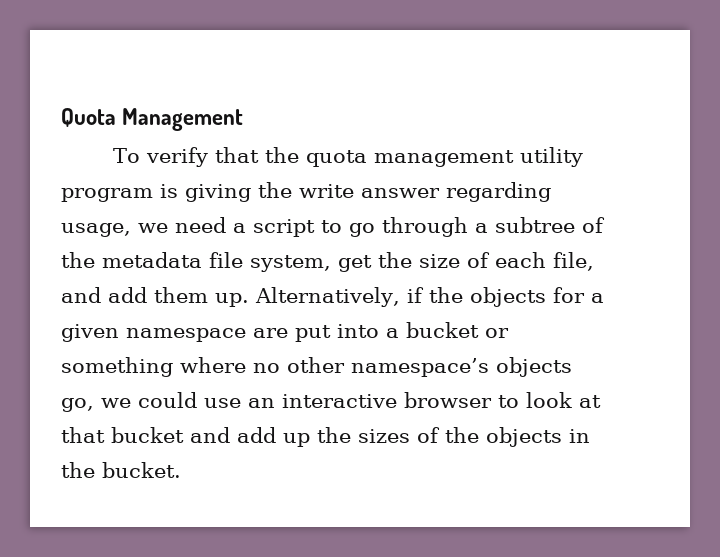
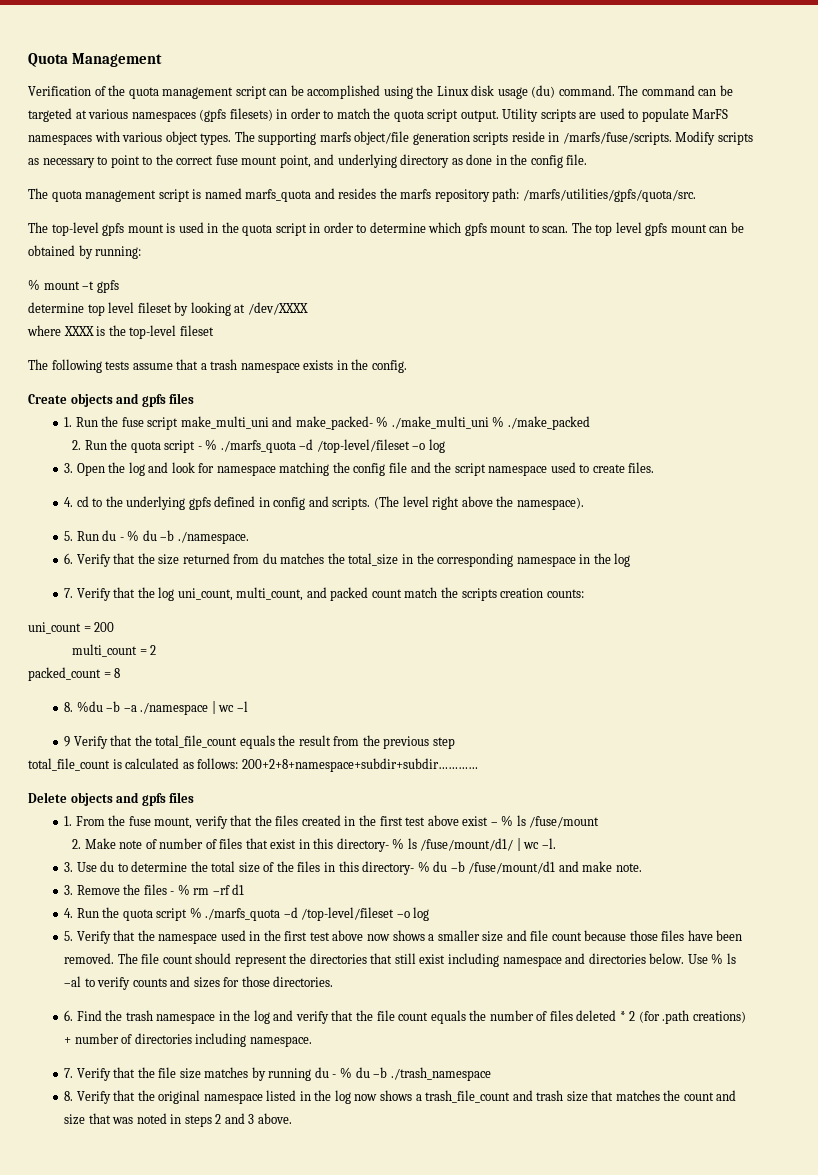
[113,147,584,167] [61,182,551,202] [61,217,605,237] [61,252,594,272] [61,287,604,307] [61,322,509,342] [61,357,572,377] [61,392,601,412] [61,427,590,447] [61,462,181,478] To verify that the quota management utility program is giving the write answer regarding usage, we need a script to go through a subtree of the metadata file system, get the size of each file, and add them up. Alternatively, if the objects for a given namespace are put into a bucket or something where no other namespace’s objects go, we could use an interactive browser to look at that bucket and add up the sizes of the objects in the bucket. -> [28,85,733,99] [28,108,729,122] [28,131,753,145] [28,154,588,168] [28,188,696,202] [28,222,744,236] [28,245,142,259] [28,279,119,293] [28,302,308,316] [27,325,214,339] [28,359,407,373] [28,393,195,407] [64,416,590,430] [72,439,445,453] [64,462,655,476] [64,496,584,510] [64,530,249,544] [64,553,631,567] [64,587,584,601] [28,622,115,634] [72,644,157,657] [28,667,121,681] [64,701,248,715] [64,735,455,749] [28,758,478,772] [28,792,195,806] [64,815,600,829] [72,838,556,852] [64,861,642,875] [64,884,245,895] [64,907,430,921] [64,930,743,944] [64,953,736,967] [64,976,334,990] [64,1010,746,1024] [64,1033,312,1047] [64,1067,491,1081] [64,1090,737,1104] [64,1113,292,1127] Verification of the quota management script can be accomplished using the Linux disk usage (du) command. The command can be targeted at various namespaces (gpfs filesets) in order to match the quota script output. Utility scripts are used to populate MarFS namespaces with various object types. The supporting marfs object/file generation scripts reside in /marfs/fuse/scripts. Modify scripts as necessary to point to the correct fuse mount point, and underlying directory as done in the config file. // The quota management script is named marfs_quota and resides the marfs repository path: /marfs/utilities/gpfs/quota/src. // The top-level gpfs mount is used in the quota script in order to determine which gpfs mount to scan. The top level gpfs mount can be obtained by running: // % mount –t gpfs // determine top level fileset by looking at /dev/XXXX // where XXXX is the top-level fileset // The following tests assume that a trash namespace exists in the config. // Create objects and gpfs files // 1. Run the fuse script make_multi_uni and make_packed- % ./make_multi_uni % ./make_packed // 2. Run the quota script - % ./marfs_quota –d /top-level/fileset –o log // 3. Open the log and look for namespace matching the config file and the script namespace used to create files. // 4. cd to the underlying gpfs defined in config and scripts. (The level right above the namespace). // 5. Run du - % du –b ./namespace. // 6. Verify that the size returned from du matches the total_size in the corresponding namespace in the log // 7. Verify that the log uni_count, multi_count, and packed count match the scripts creation counts: // uni_count = 200 // multi_count = 2 // packed_count = 8 // 8. %du –b –a ./namespace | wc –l // 9 Verify that the total_file_count equals the result from the previous step // total_file_count is calculated as follows: 200+2+8+namespace+subdir+subdir………… // Delete objects and gpfs files // 1. From the fuse mount, verify that the files created in the first test above exist – % ls /fuse/mount // 2. Make note of number of files that exist in this directory- % ls /fuse/mount/d1/ | wc –l. // 3. Use du to determine the total size of the files in this directory- % du –b /fuse/mount/d1 and make note. // 3. Remove the files - % rm –rf d1 // 4. Run the quota script % ./marfs_quota –d /top-level/fileset –o log // 5. Verify that the namespace used in the first test above now shows a smaller size and file count because those files have been removed. The file count should represent the directories that still exist including namespace and directories below. Use % ls –al to verify counts and sizes for those directories. // 6. Find the trash namespace in the log and verify that the file count equals the number of files deleted * 2 (for .path creations) + number of directories including namespace. // 7. Verify that the file size matches by running du - % du –b ./trash_namespace // 8. Verify that the original namespace listed in the log now shows a trash_file_count and trash size that matches the count and size that was noted in steps 2 and 3 above.

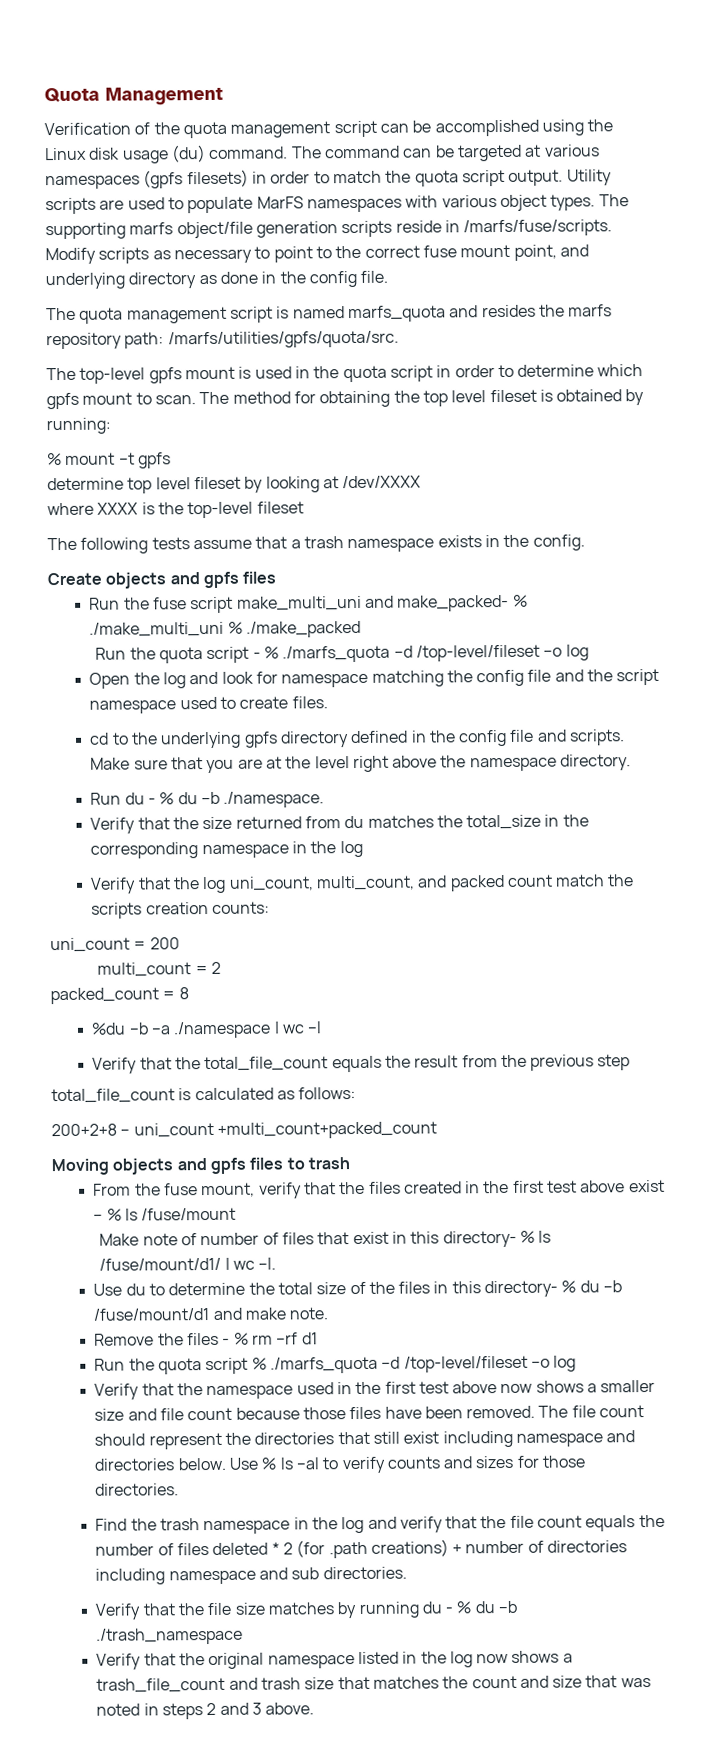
[595,222,744,236] top level gpfs mount can be -> [232,389,553,408] method for obtaining the top level fileset is
[64,417,73,427] 1. -> (277, 577) none
[72,440,82,450] 2. -> (361, 629) none
[64,463,74,473] 3. -> (589, 652) none
[64,497,74,507] 4. -> (328, 702) none
(211, 503) none -> [279,731,349,748] directory
[273,496,399,510] config and scripts. (The -> [428,729,626,747] [90,756,312,774] the config file and scripts. Make sure that you are at the
[516,497,584,510] [64,531,74,541] namespace). // 5. -> [469,754,632,772] namespace directory. //
[64,553,74,564] 6. -> (325, 799) none
[64,588,74,598] 7. -> (363, 849) none
[64,702,74,712] 8. -> (189, 993) none
[64,736,71,747] 9 -> (323, 1027) none
[241,758,478,772] [28,792,195,806] [64,816,73,826] 200+2+8+namespace+subdir+subdir………… // Delete objects and gpfs files // 1. -> [51,1121,437,1139] [51,1157,350,1176] // 200+2+8 – uni_count +multi_count+packed_count // Moving objects and gpfs files to trash //
[72,839,82,849] 2. -> (237, 1214) none
[64,862,74,872] 3. -> (277, 1263) none
[64,885,74,895] 3. -> (329, 1313) none
[64,908,74,918] 4. -> (318, 1338) none
[64,931,74,941] 5. -> (577, 1363) none
[64,1010,74,1021] 6. -> (180, 1489) none
[249,1036,312,1047] [64,1068,74,1078] namespace. // 7. -> [168,1566,407,1585] namespace and sub directories. //
[64,1091,74,1101] 8. -> (244, 1636) none

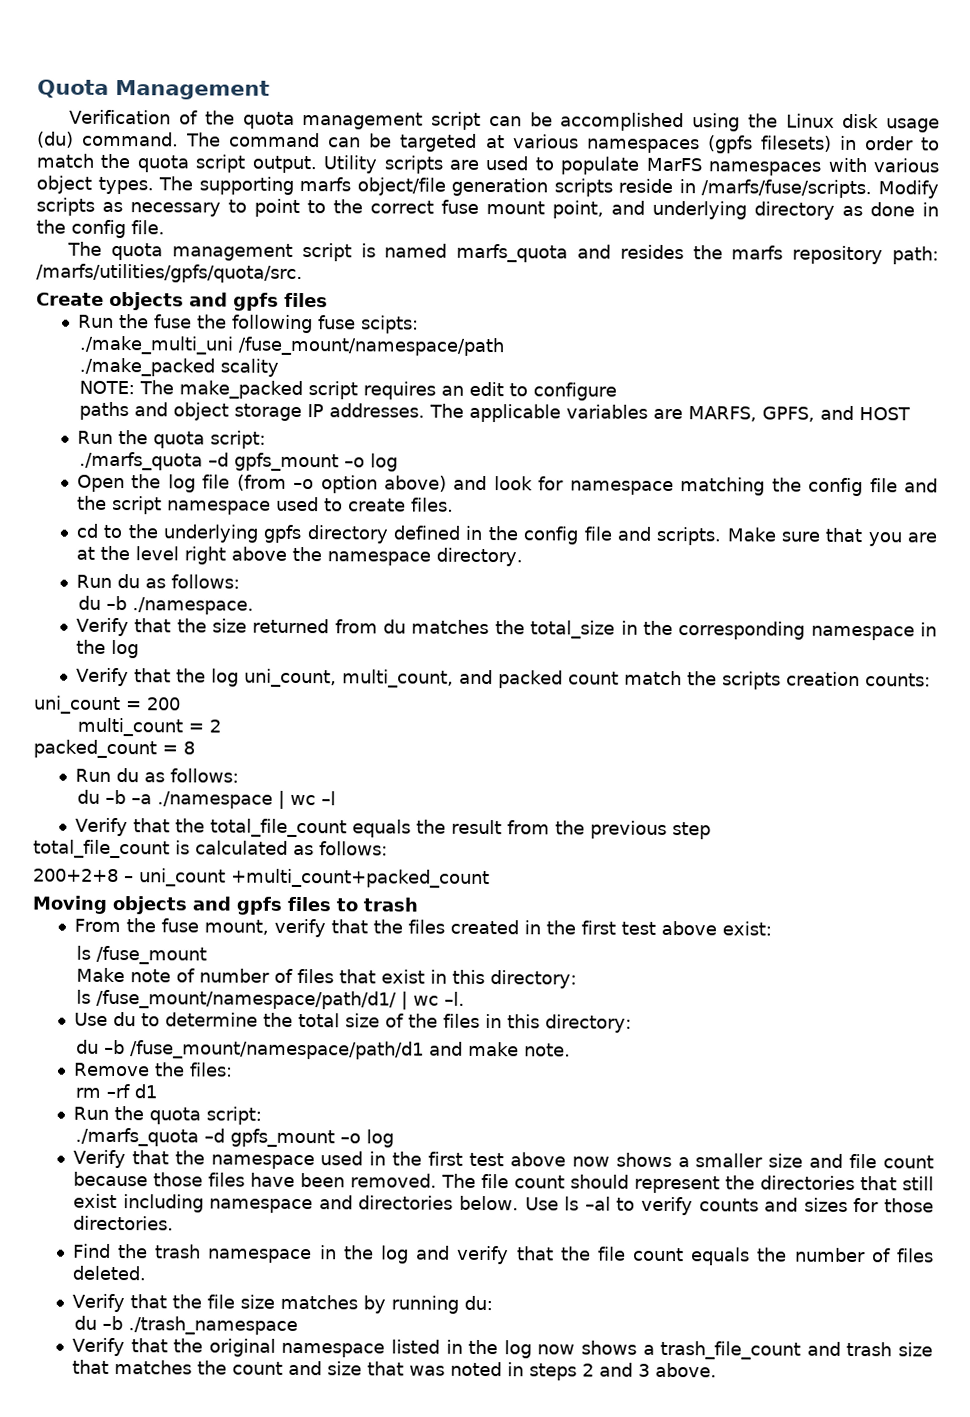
[46,364,644,384] [46,389,645,410] [46,417,111,435] [47,452,171,469] [47,475,422,494] [47,501,304,519] [47,534,585,554] // The top-level gpfs mount is used in the quota script in order to determine which gpfs mount to scan. The method for obtaining the top level fileset is obtained by running: // % mount –t gpfs // determine top level fileset by looking at /dev/XXXX // where XXXX is the top-level fileset // The following tests assume that a trash namespace exists in the config. -> (303, 273) none
[190,594,528,614] [89,620,361,638] [95,644,540,664] script make_multi_uni and make_packed- % ./make_multi_uni % ./make_packed // Run the quota script - % ./marfs_quota –d /top-level/fileset -> [196,314,419,334] [79,335,506,357] [79,357,280,377] [79,380,618,401] [79,401,912,423] [76,430,266,449] [79,451,340,472] the following fuse scipts: // ./make_multi_uni /fuse_mount/namespace/path // ./make_packed scality // NOTE: The make_packed script requires an edit to configure // paths and object storage IP addresses. The applicable variables are MARFS, GPFS, and HOST // Run the quota script: // ./marfs_quota –d gpfs_mount
(186, 680) none -> [202,474,448,494] file (from –o option above)
[147,792,175,805] - % -> [144,574,240,589] as follows: //
[91,1022,127,1035] %du -> [74,768,239,783] [77,789,101,804] Run du as follows: // du
[628,1179,665,1193] [93,1207,237,1221] exist – % ls /fuse/mount -> [721,921,772,936] [76,945,208,965] exist: // ls /fuse_mount
[442,1230,552,1248] [99,1257,222,1271] directory- % ls /fuse/mount/d1/ -> [490,970,578,989] [76,989,398,1010] directory: // ls /fuse_mount/namespace/path/d1/
[484,1280,623,1298] [93,1308,210,1321] directory- % du –b /fuse/mount/d1 -> [544,1014,632,1033] [76,1039,425,1060] directory: // du –b /fuse_mount/namespace/path/d1
[186,1332,249,1346] files - % -> [189,1062,233,1077] files: //
[205,1355,528,1375] script % ./marfs_quota –d /top-level/fileset -> [205,1106,262,1125] [75,1127,336,1148] script: // ./marfs_quota –d gpfs_mount
[261,1457,277,1470] % -> (559, 1204) none
[212,1539,628,1559] [95,1566,407,1585] deleted * 2 (for .path creations) + number of directories including namespace and sub directories. -> [71,1265,146,1281] deleted.
[421,1601,472,1614] du - % -> [463,1295,493,1311] du: //

